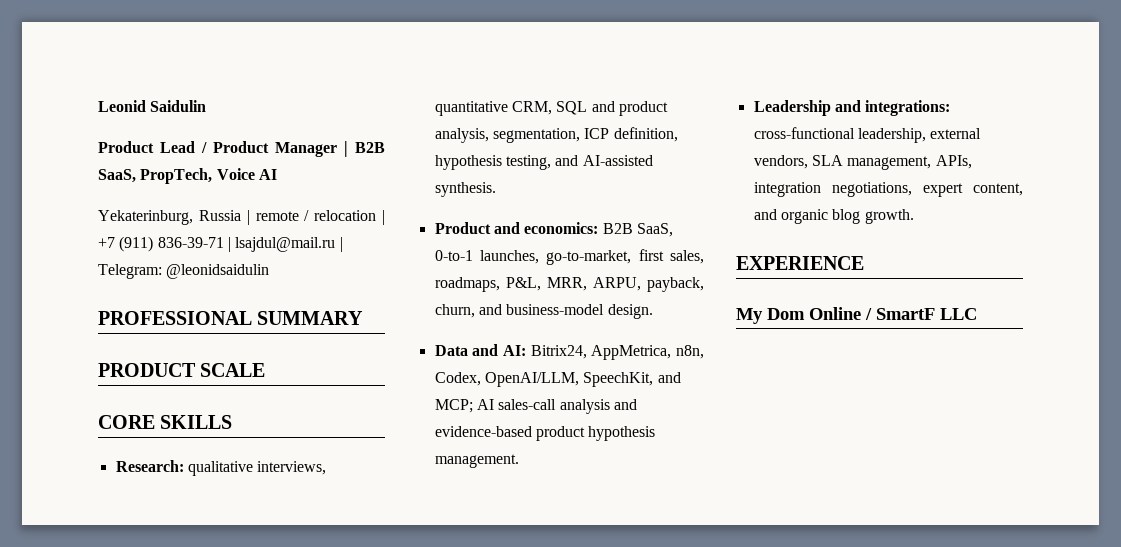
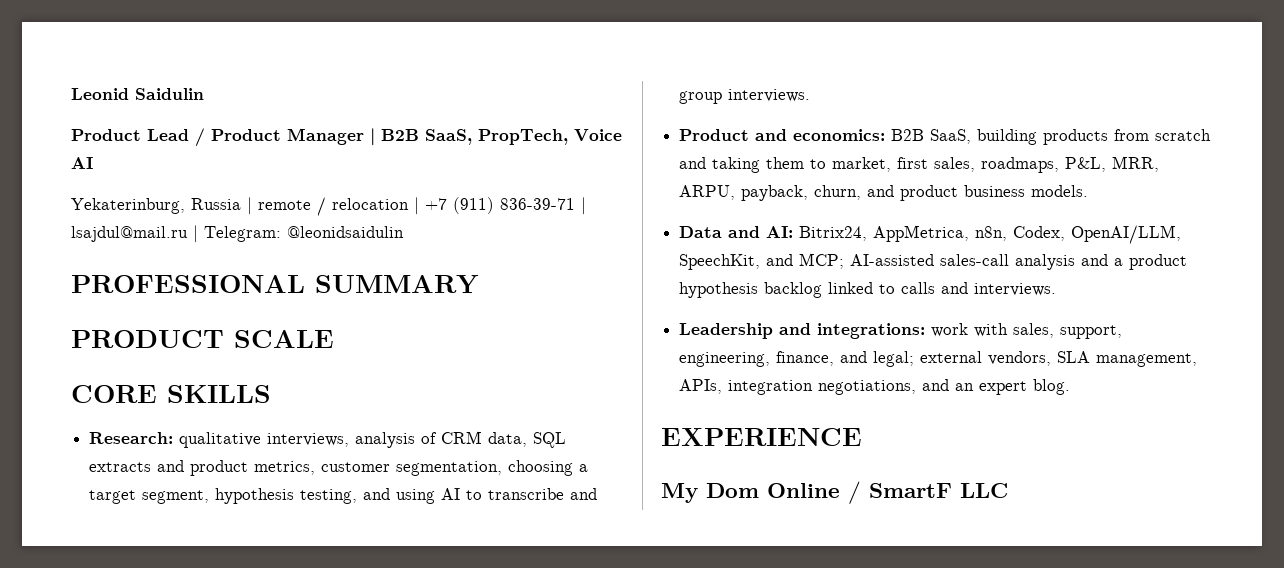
[434,101,668,116] [434,127,678,143] [434,155,653,170] [434,182,496,197] quantitative CRM, SQL and product analysis, segmentation, ICP definition, hypothesis testing, and AI-assisted synthesis. -> [355,431,567,448] [89,460,589,476] [89,488,598,504] [679,89,811,104] analysis of CRM data, SQL extracts and product metrics, customer segmentation, choosing a target segment, hypothesis testing, and using AI to transcribe and group interviews.
[434,250,632,265] 0-to-1 launches, go-to-market, -> [977,129,1212,145] [679,157,892,173] building products from scratch and taking them to market,
[506,304,653,319] business-model design. -> [900,185,1089,201] product business models.
[476,399,494,410] AI -> [850,254,935,266] AI-assisted
[434,426,532,437] evidence-based -> [1114,258,1124,266] a
[434,454,519,468] [753,100,951,116] [753,127,926,143] management. // Leadership and integrations: cross-functional leadership, -> [764,282,1057,298] [679,323,1123,339] [679,351,915,367] backlog linked to calls and interviews. // Leadership and integrations: work with sales, support, engineering, finance, and legal;
[922,183,1023,197] [753,209,914,224] expert content, and organic blog growth. -> [922,379,1071,395] and an expert blog.

